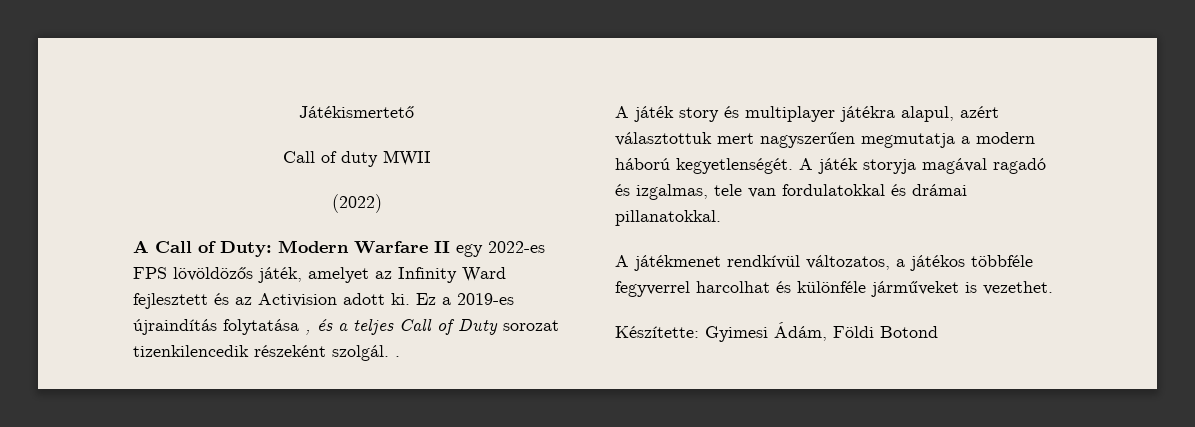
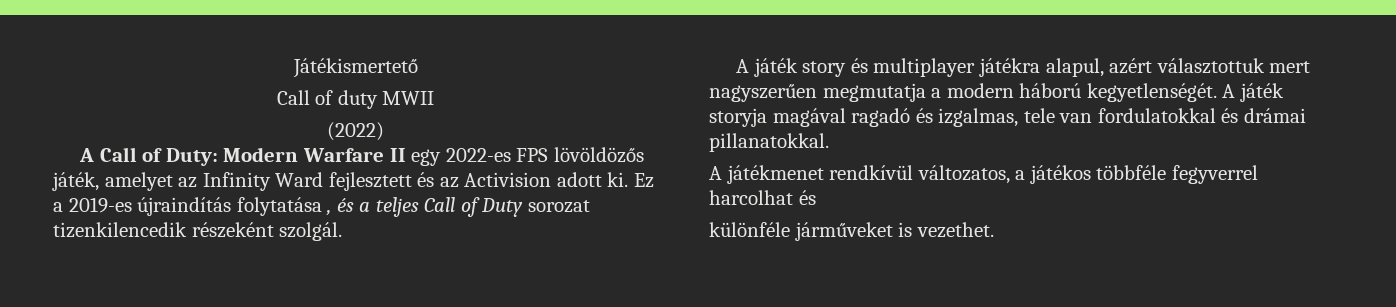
[395,356,400,357] . -> (343, 231) none
(791, 287) none -> (816, 197) //
[615,322,938,342] // Készítette: Gyimesi Ádám, Földi Botond -> (994, 230) none

